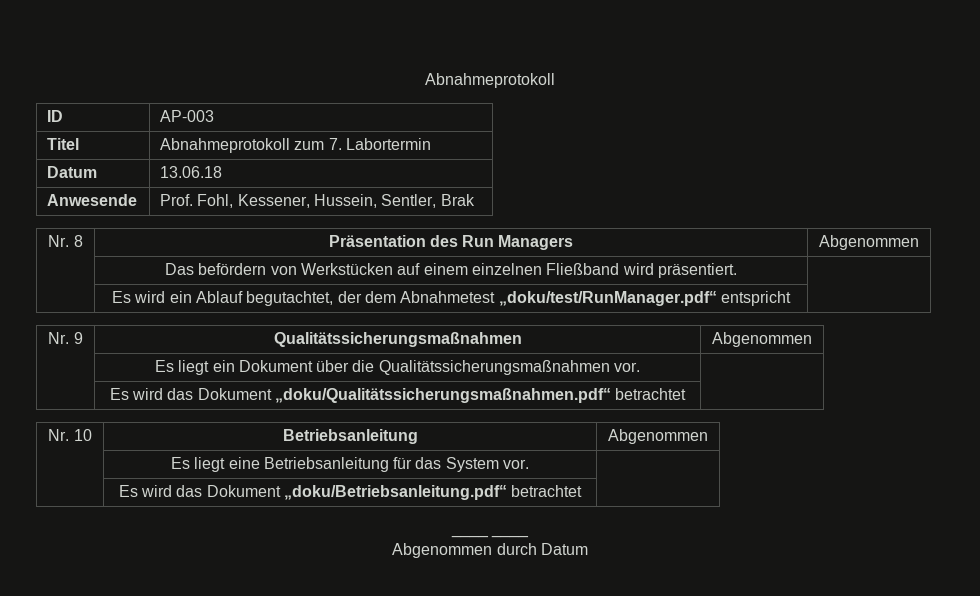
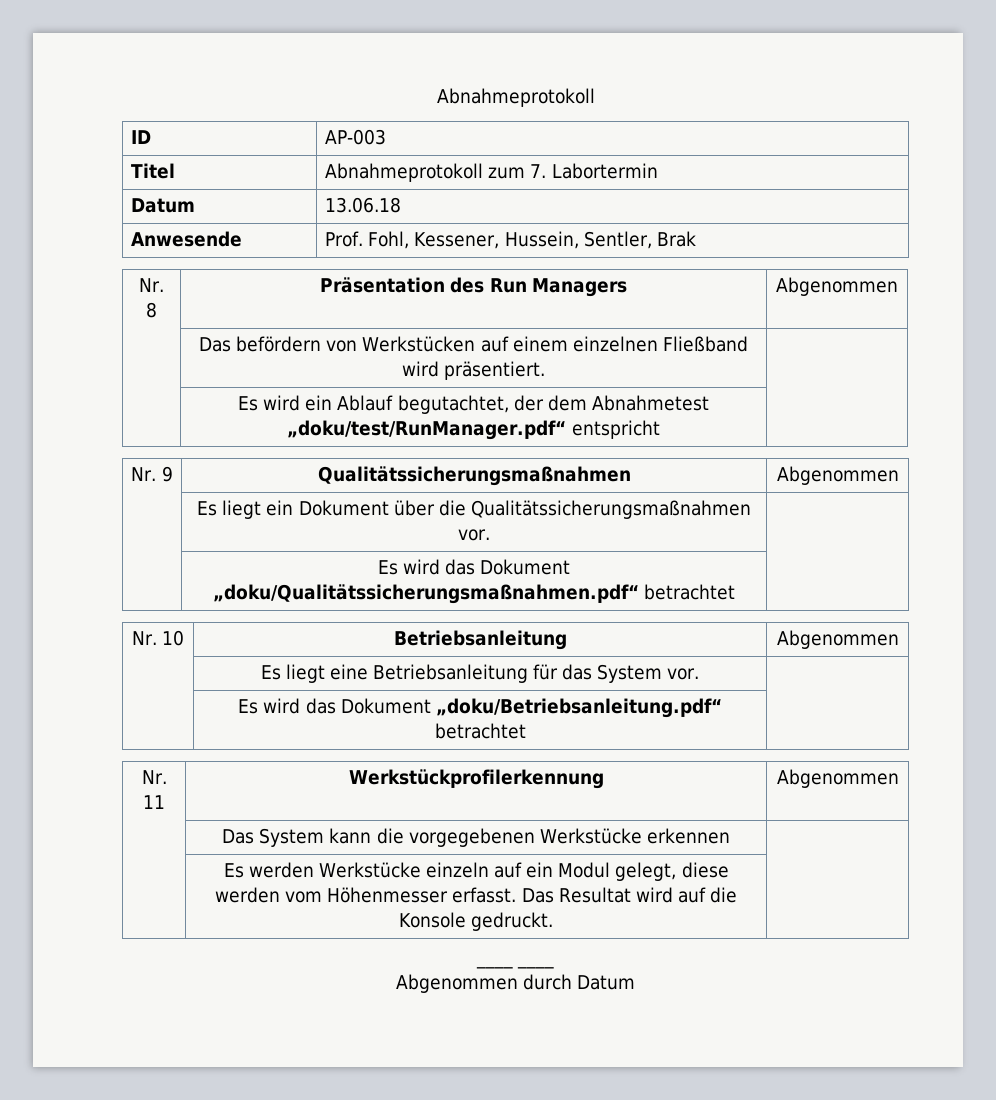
(583, 491) none -> [141,770,167,784] [143,795,165,809] [348,769,604,789] [776,769,899,788] [222,828,730,847] [223,862,729,881] [214,887,738,903] [398,912,554,931] // Nr. 11 | Werkstückprofilerkennung | Abgenommen // | Das System kann die vorgegebenen Werkstücke erkennen | // | Es werden Werkstücke einzeln auf ein Modul gelegt, diese werden vom Höhenmesser erfasst. Das Resultat wird auf die Konsole gedruckt. |

